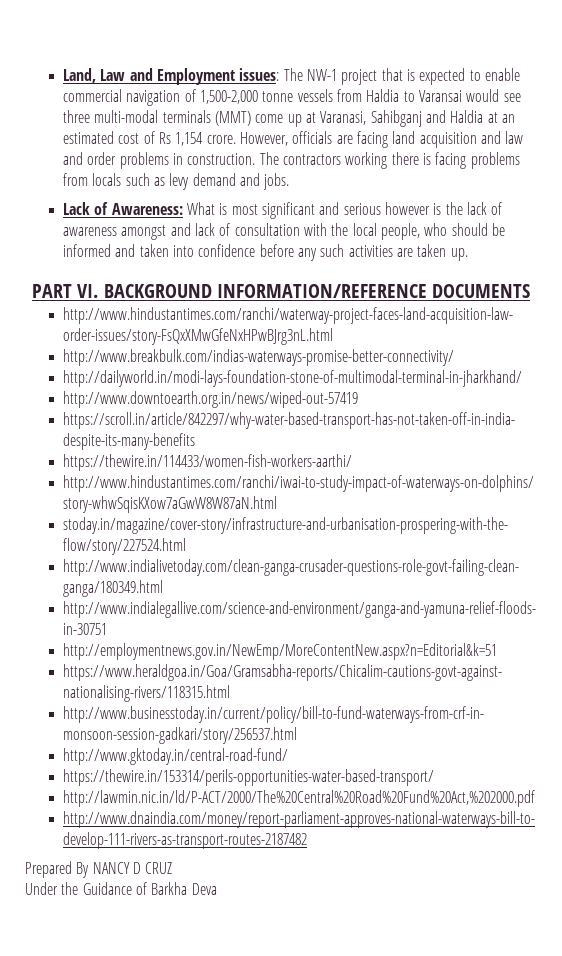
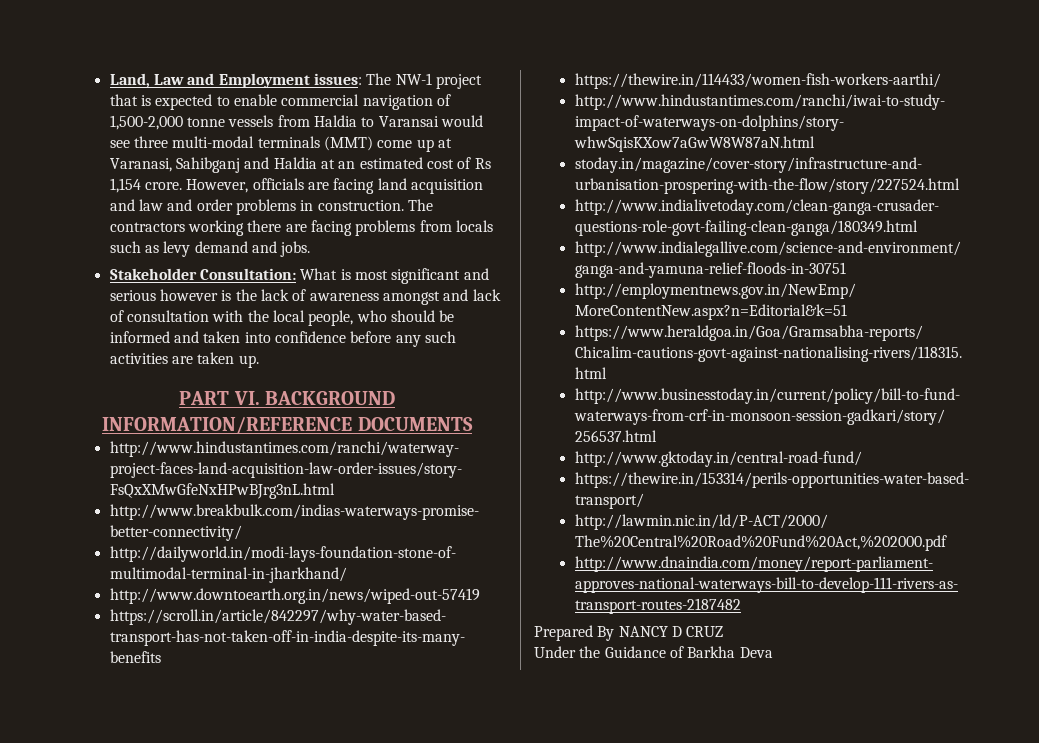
[422,153,431,165] is -> [285,224,307,232] are
[63,202,183,215] Lack of Awareness: -> [109,268,296,280] Stakeholder Consultation:

